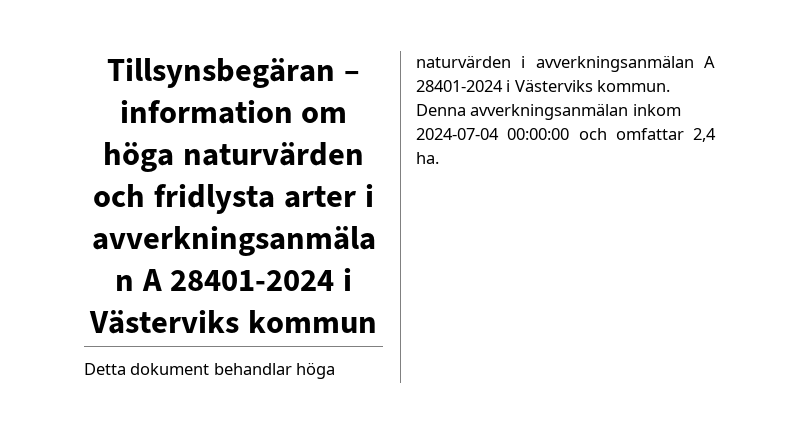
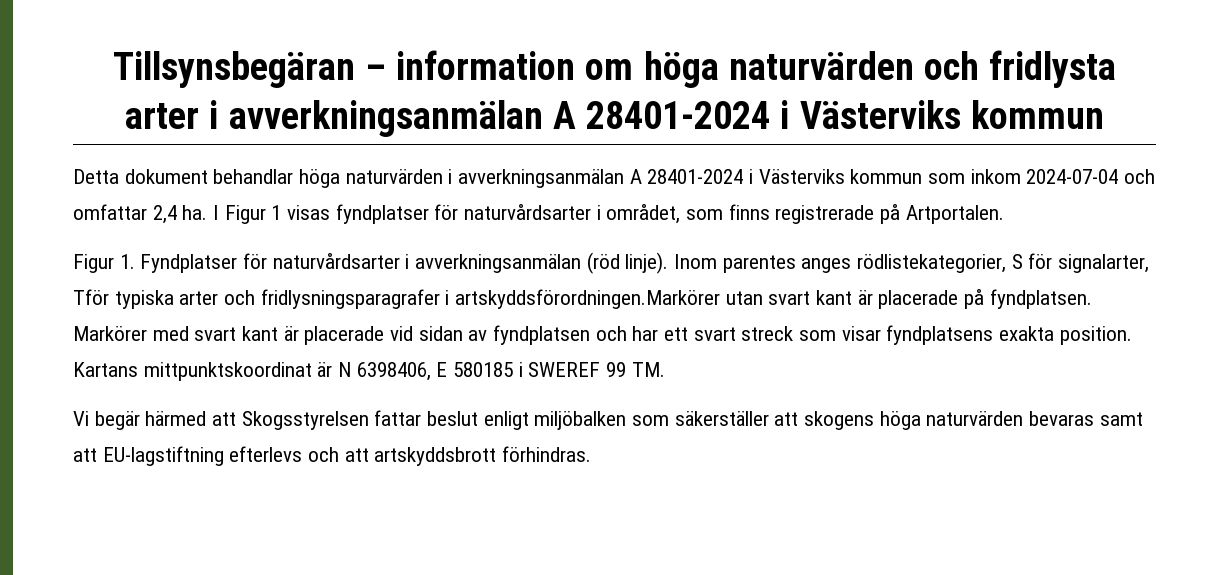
[597,80,671,92] [416,103,629,120] kommun. Denna avverkningsanmälan -> [850,169,966,184] kommun som
[507,128,570,140] 00:00:00 -> (1119, 176) none
(439, 158) none -> [213,204,1004,224] [73,252,1150,274] [73,289,1092,309] [73,325,1132,345] [73,362,665,381] [73,410,1143,430] [73,446,592,466] I Figur 1 visas fyndplatser för naturvårdsarter i området, som finns registrerade på Artportalen. // Figur 1. Fyndplatser för naturvårdsarter i avverkningsanmälan (röd linje). Inom parentes anges rödlistekategorier, S för signalarter, Tför typiska arter och fridlysningsparagrafer i artskyddsförordningen.Markörer utan svart kant är placerade på fyndplatsen. Markörer med svart kant är placerade vid sidan av fyndplatsen och har ett svart streck som visar fyndplatsens exakta position. Kartans mittpunktskoordinat är N 6398406, E 580185 i SWEREF 99 TM. // Vi begär härmed att Skogsstyrelsen fattar beslut enligt miljöbalken som säkerställer att skogens höga naturvärden bevaras samt att EU-lagstiftning efterlevs och att artskyddsbrott förhindras.

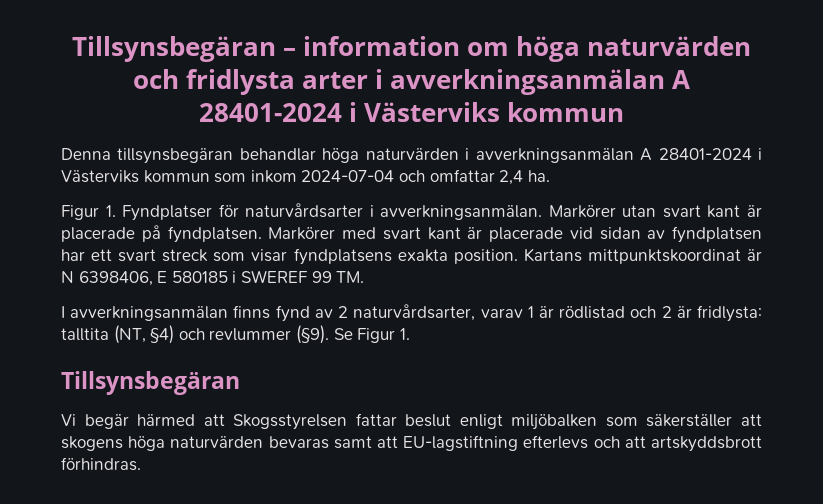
[73,169,208,184] Detta dokument -> [61,148,234,164] Denna tillsynsbegäran
[213,204,1004,224] I Figur 1 visas fyndplatser för naturvårdsarter i området, som finns registrerade på Artportalen. -> (550, 176) none
[415,252,1150,274] [73,289,721,309] avverkningsanmälan (röd linje). Inom parentes anges rödlistekategorier, S för signalarter, Tför typiska arter och fridlysningsparagrafer i artskyddsförordningen.Markörer -> [380,205,616,220] avverkningsanmälan. Markörer
[595,326,627,341] och -> (762, 234) none
(665, 369) none -> [61,304,762,322] [61,325,410,344] [61,371,240,395] // I avverkningsanmälan finns fynd av 2 naturvårdsarter, varav 1 är rödlistad och 2 är fridlysta: talltita (NT, §4) och revlummer (§9). Se Figur 1. // Tillsynsbegäran

